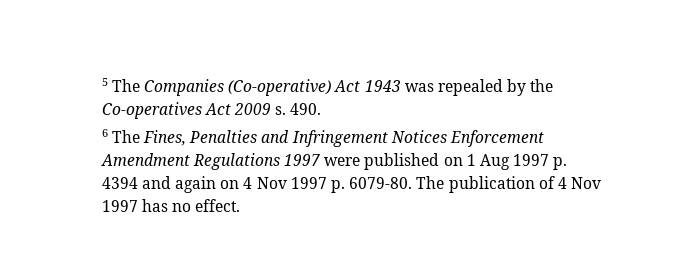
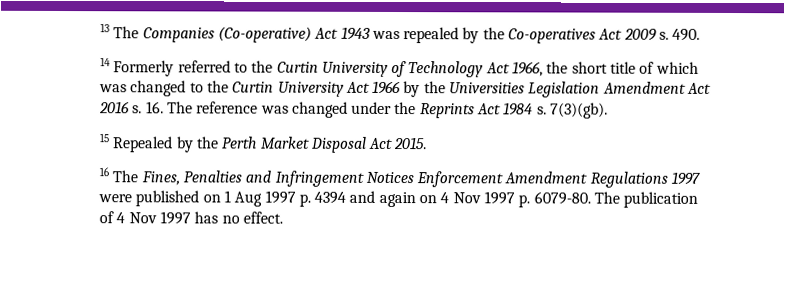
[101,78,108,86] 5 -> [99,23,110,33] 13
[101,129,108,137] 6 -> [99,57,699,78] [98,80,712,98] [98,101,609,119] [99,133,428,153] [98,167,109,177] 14 Formerly referred to the Curtin University of Technology Act 1966, the short title of which was changed to the Curtin University Act 1966 by the Universities Legislation Amendment Act 2016 s. 16. The reference was changed under the Reprints Act 1984 s. 7(3)(gb). // 15 Repealed by the Perth Market Disposal Act 2015. // 16

